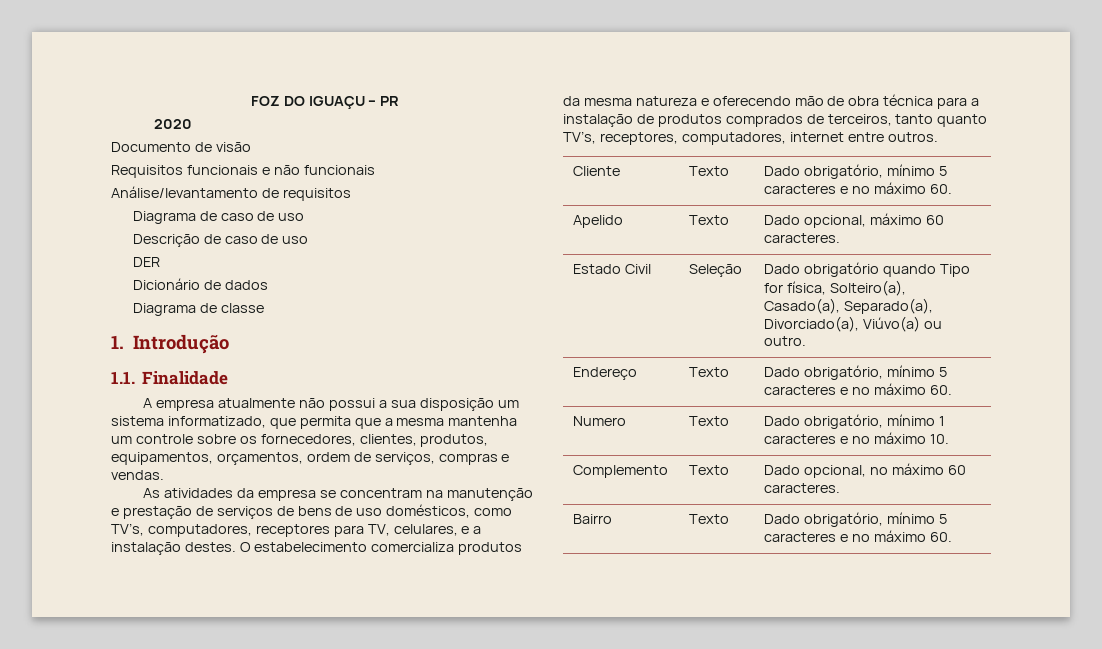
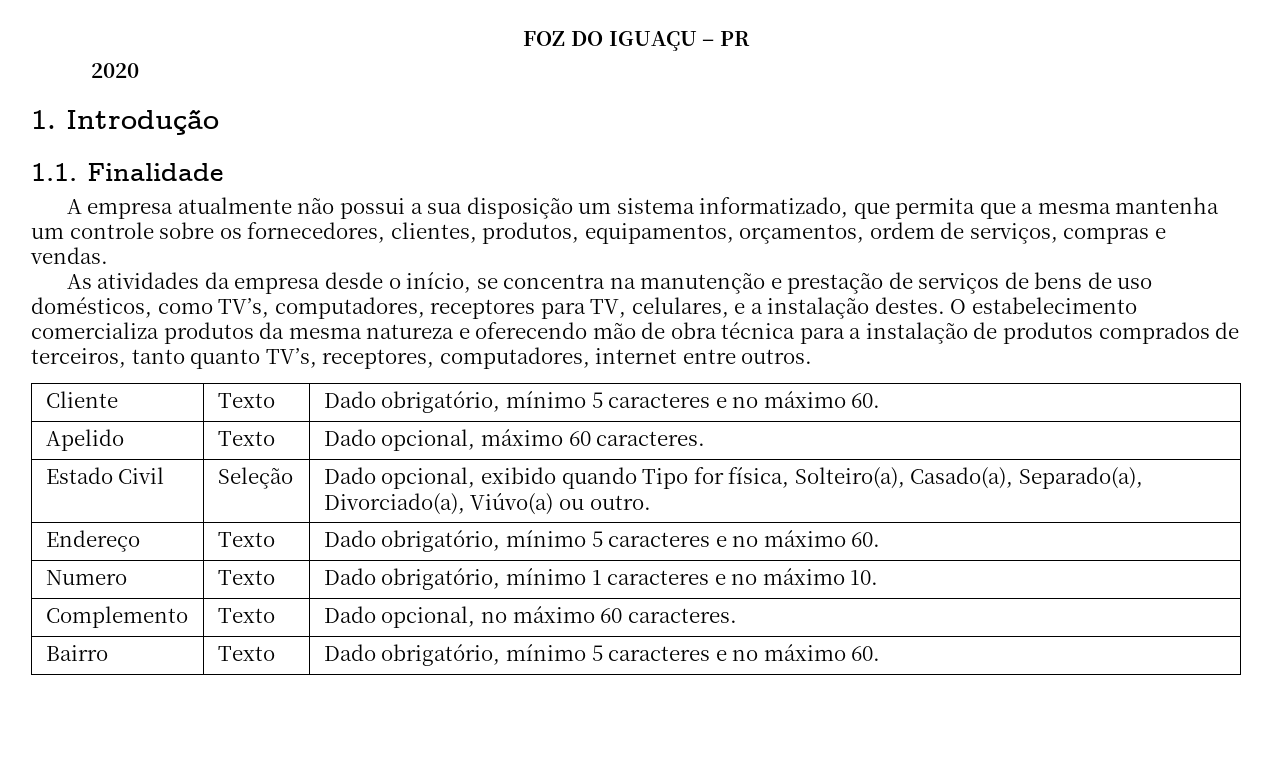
[111,142,251,152] [111,165,375,178] [111,186,351,201] [132,211,305,224] [132,234,309,247] [132,257,160,267] [132,278,268,290] [132,303,264,316] // Documento de visão // Requisitos funcionais e não funcionais // Análise/levantamento de requisitos // Diagrama de caso de uso // Descrição de caso de uso // DER // Dicionário de dados // Diagrama de classe -> (140, 70) none
[320,488,423,498] se concentram -> [324,272,606,293] desde o início, se concentra
[804,262,880,277] obrigatório -> [381,467,557,489] opcional, exibido

